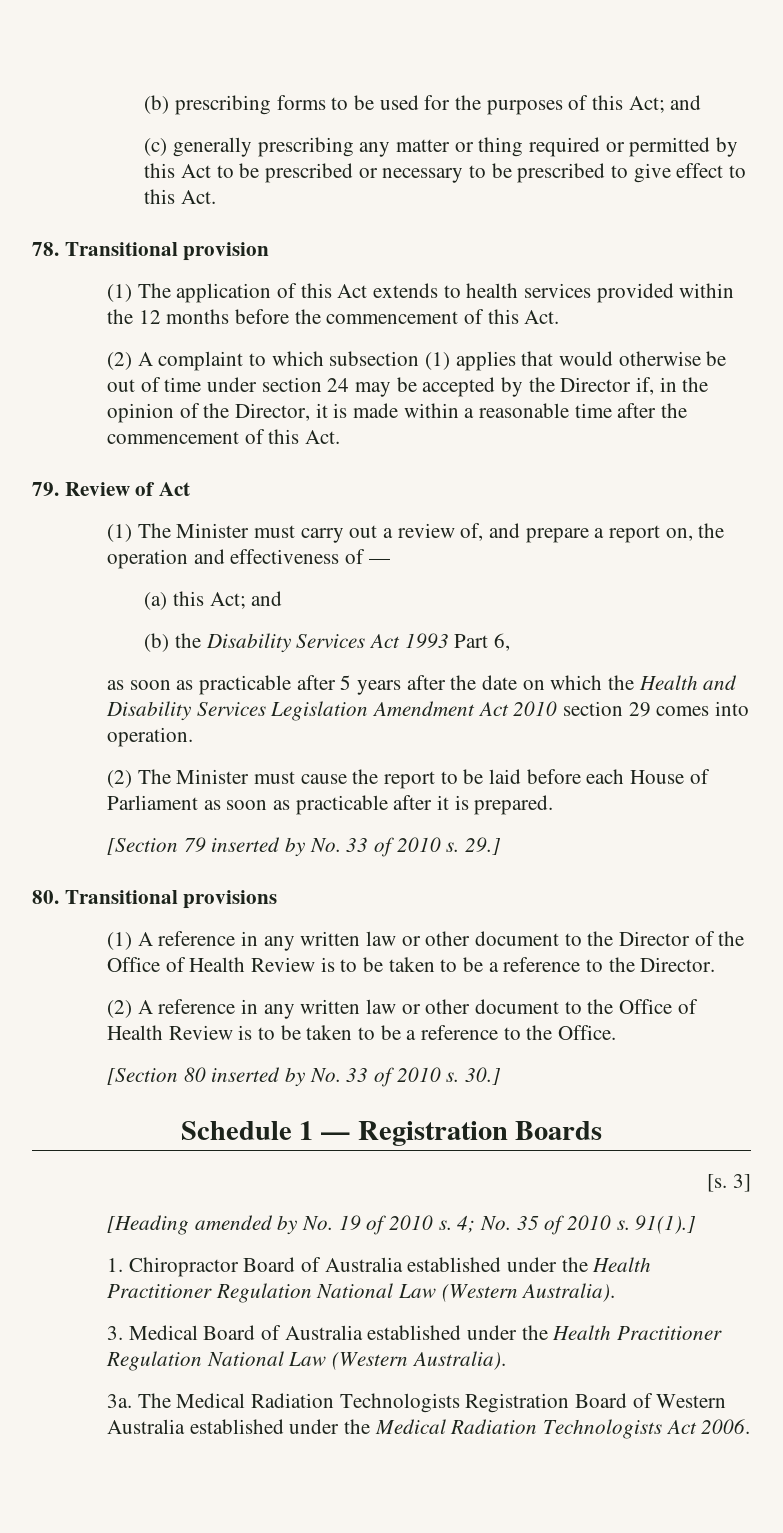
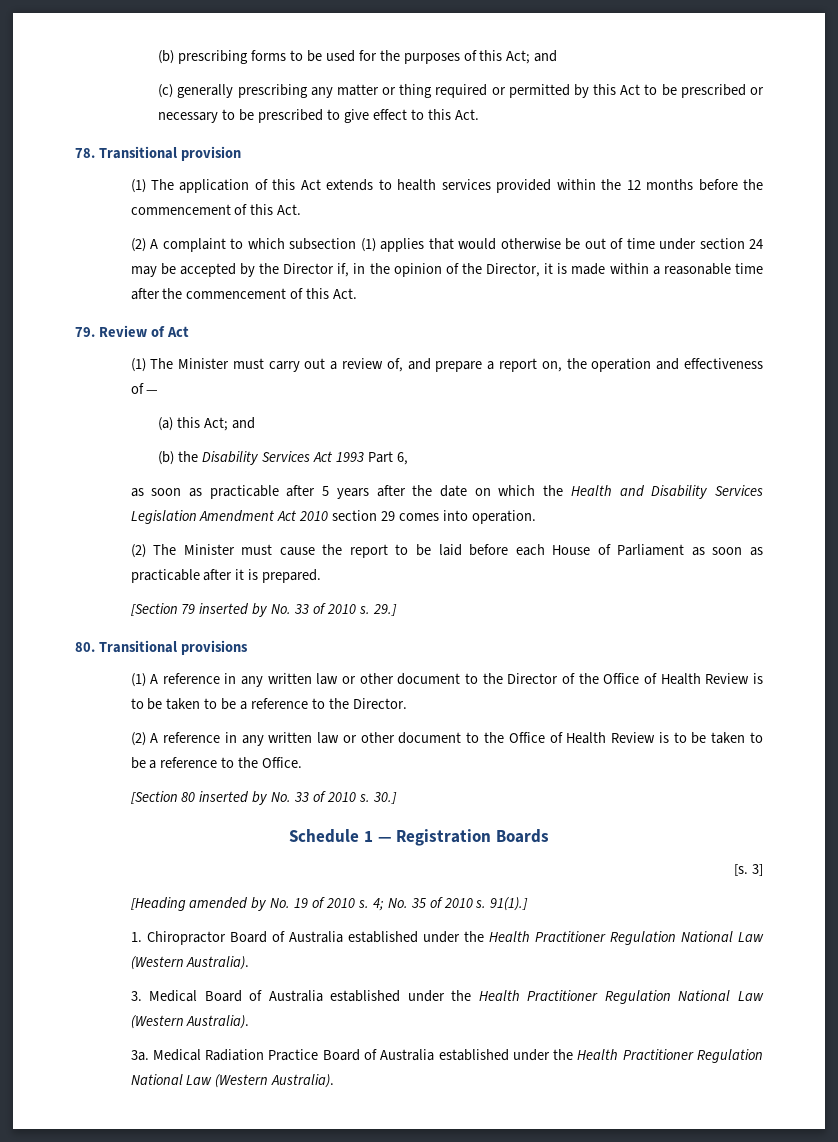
[137,1393,727,1413] [106,1419,751,1439] The Medical Radiation Technologists Registration Board of Western Australia established under the Medical Radiation Technologists Act 2006. -> [152,1049,763,1063] [130,1074,335,1088] Medical Radiation Practice Board of Australia established under the Health Practitioner Regulation National Law (Western Australia).

